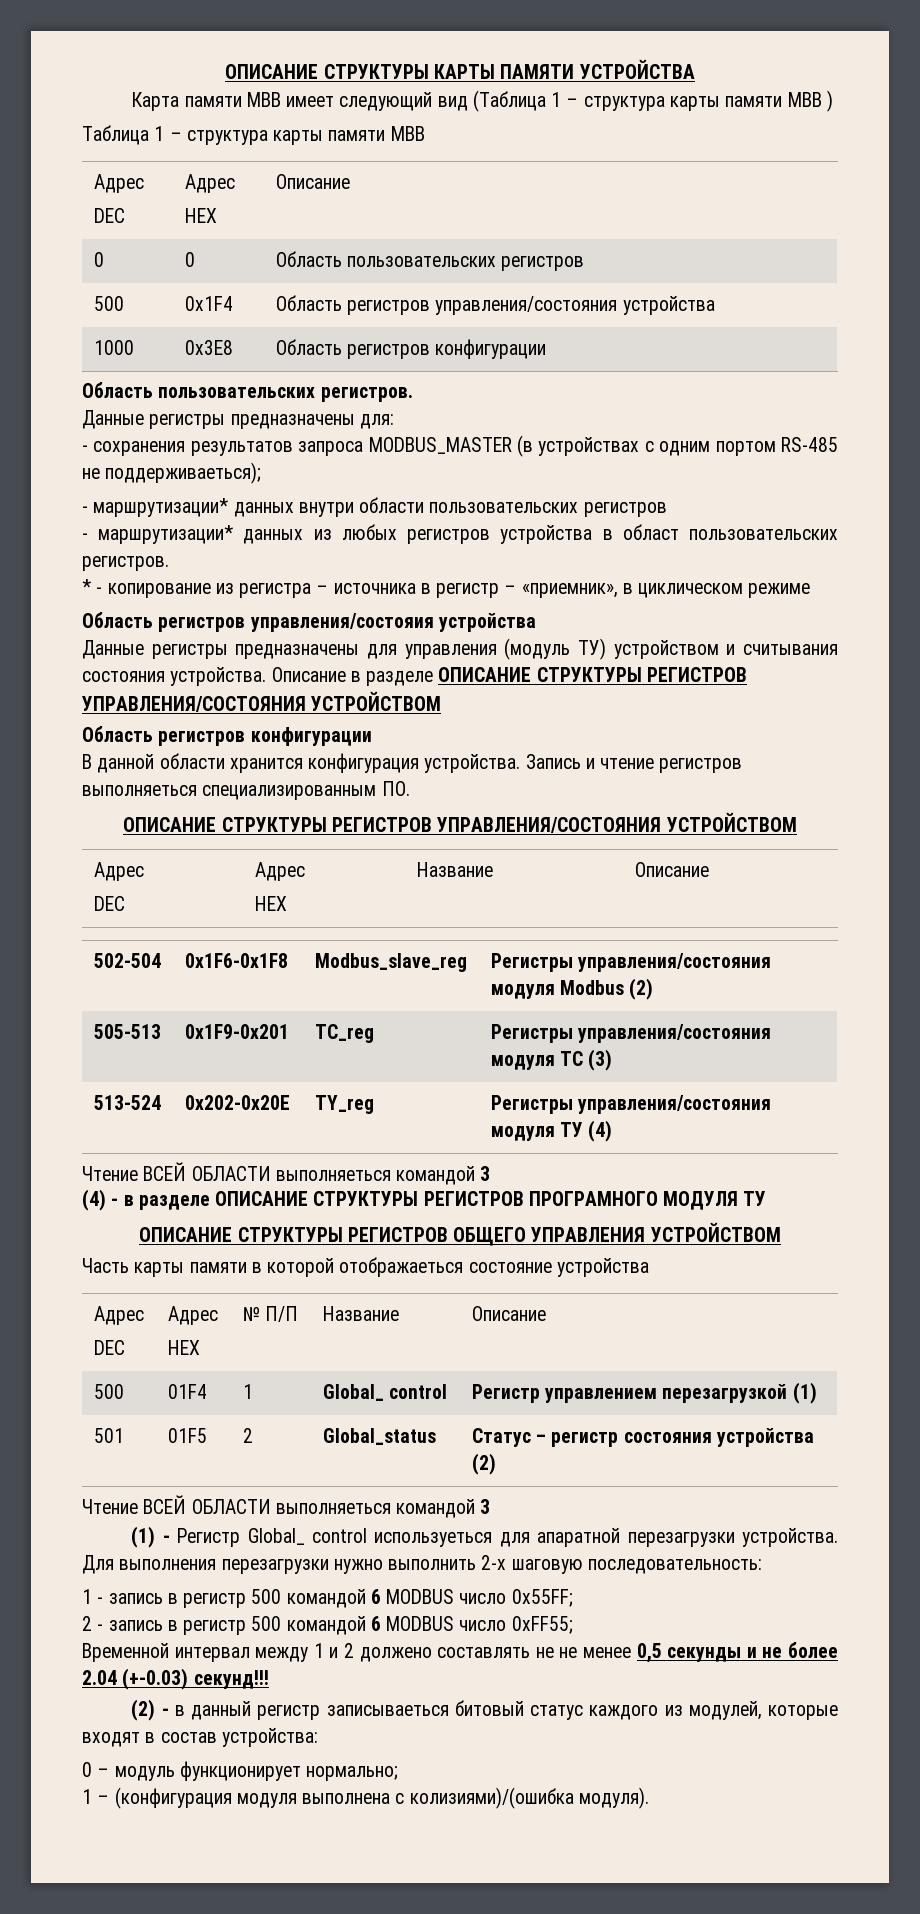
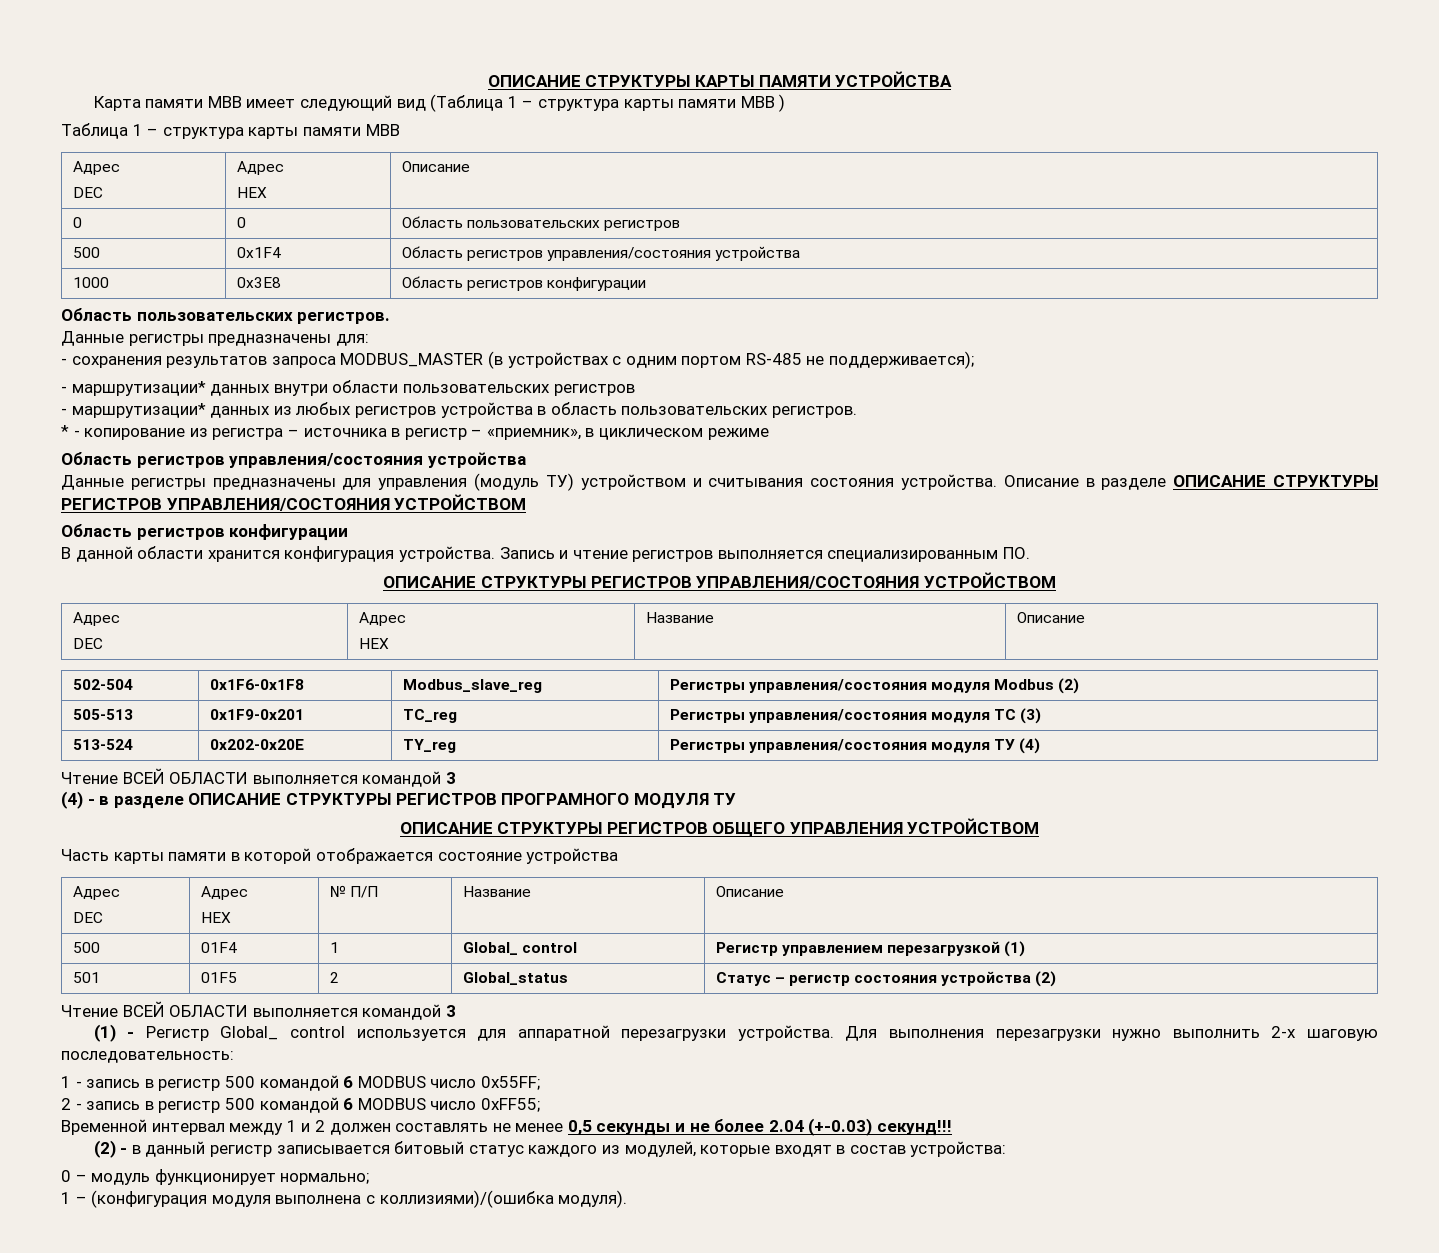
[105,462,262,484] поддерживаеться); -> [829,351,975,369] поддерживается);
[622,524,679,540] област -> [550,402,617,415] область
[249,613,434,632] управления/состояия -> [229,453,424,468] управления/состояния
[82,785,197,796] выполняеться -> [717,550,823,559] выполняется
[275,1170,391,1181] выполняеться -> [252,775,358,784] выполняется
[339,1257,464,1277] отображаеться -> [315,848,433,864] отображается
[275,1503,391,1514] выполняеться -> [252,1008,358,1017] выполняется
[374,1528,621,1547] используеться для апаратной -> [356,1025,610,1041] используется для аппаратной
[359,1647,432,1662] должено -> [329,1123,391,1135] должен
[559,1647,578,1658] не -> (511, 1127) none
[326,1705,449,1716] записываеться -> [276,1145,390,1154] записывается
[409,1787,574,1809] колизиями)/(ошибка -> [379,1190,554,1208] коллизиями)/(ошибка

